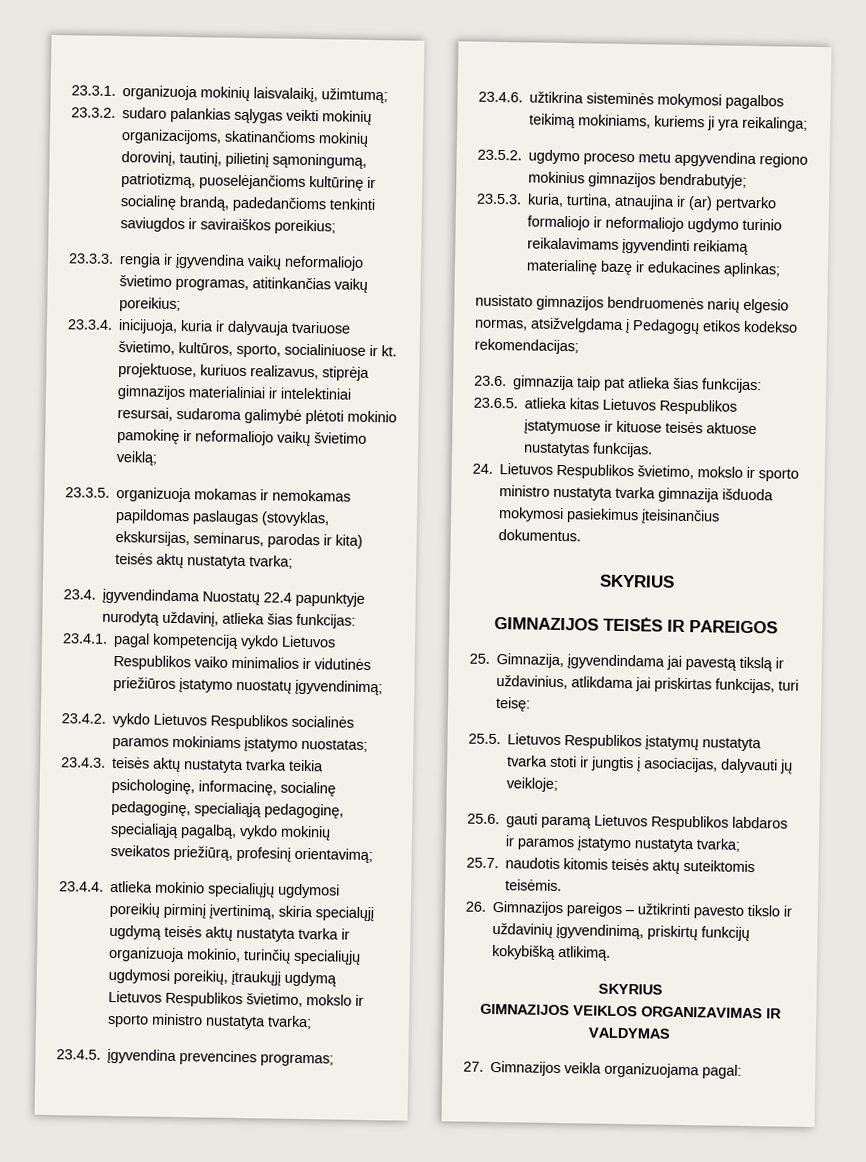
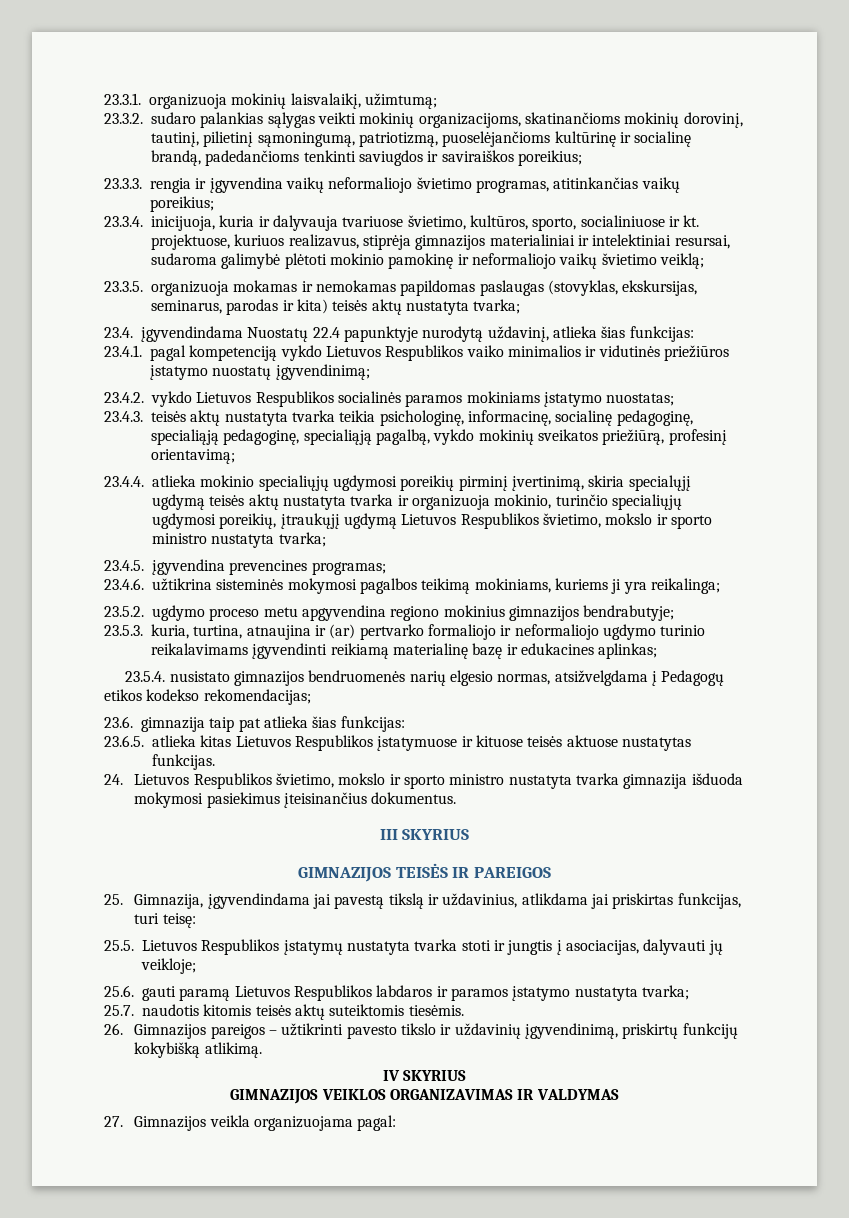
[243,949,292,964] turinčių -> [555,494,608,506] turinčio
(782, 270) none -> [125,671,166,682] 23.5.4.
(582, 535) none -> [379,829,398,840] III
[505,879,563,892] teisėmis. -> [408,1005,464,1016] tiesėmis.
(612, 953) none -> [382,1070,400,1081] IV

